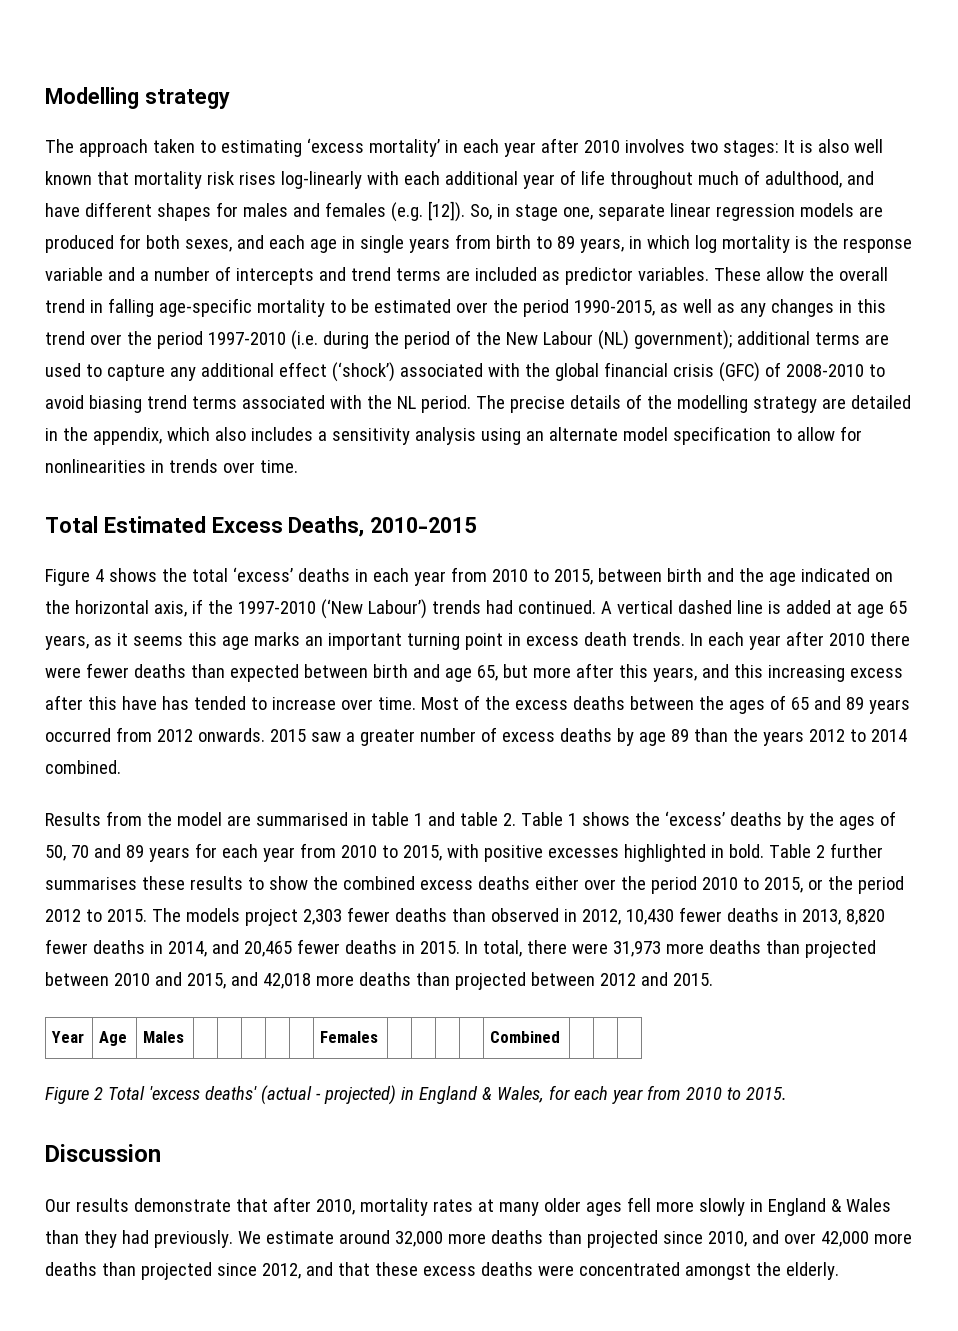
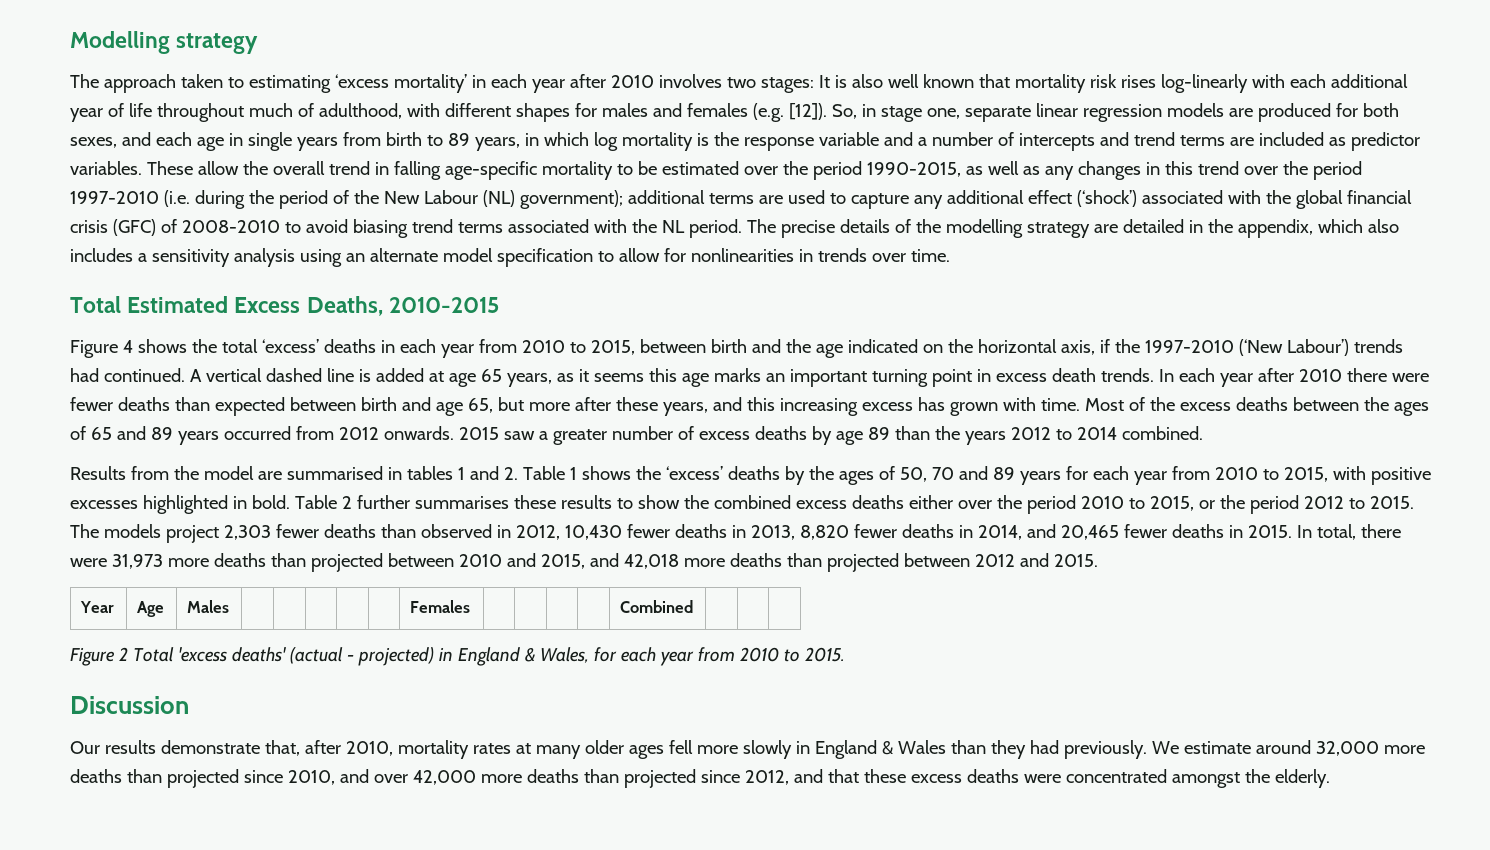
[846,171,874,185] [45,203,80,217] and have -> [406,103,440,117] with
[618,664,648,678] this -> [615,397,658,411] these
[45,695,373,710] after this have has tended to increase over -> [917,397,1036,416] has grown with
[370,812,409,826] table -> [406,466,453,480] tables
[459,812,498,826] table -> (499, 473) none
[235,1198,268,1212] that -> [264,740,300,756] that,

